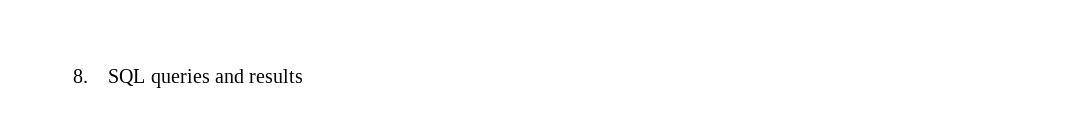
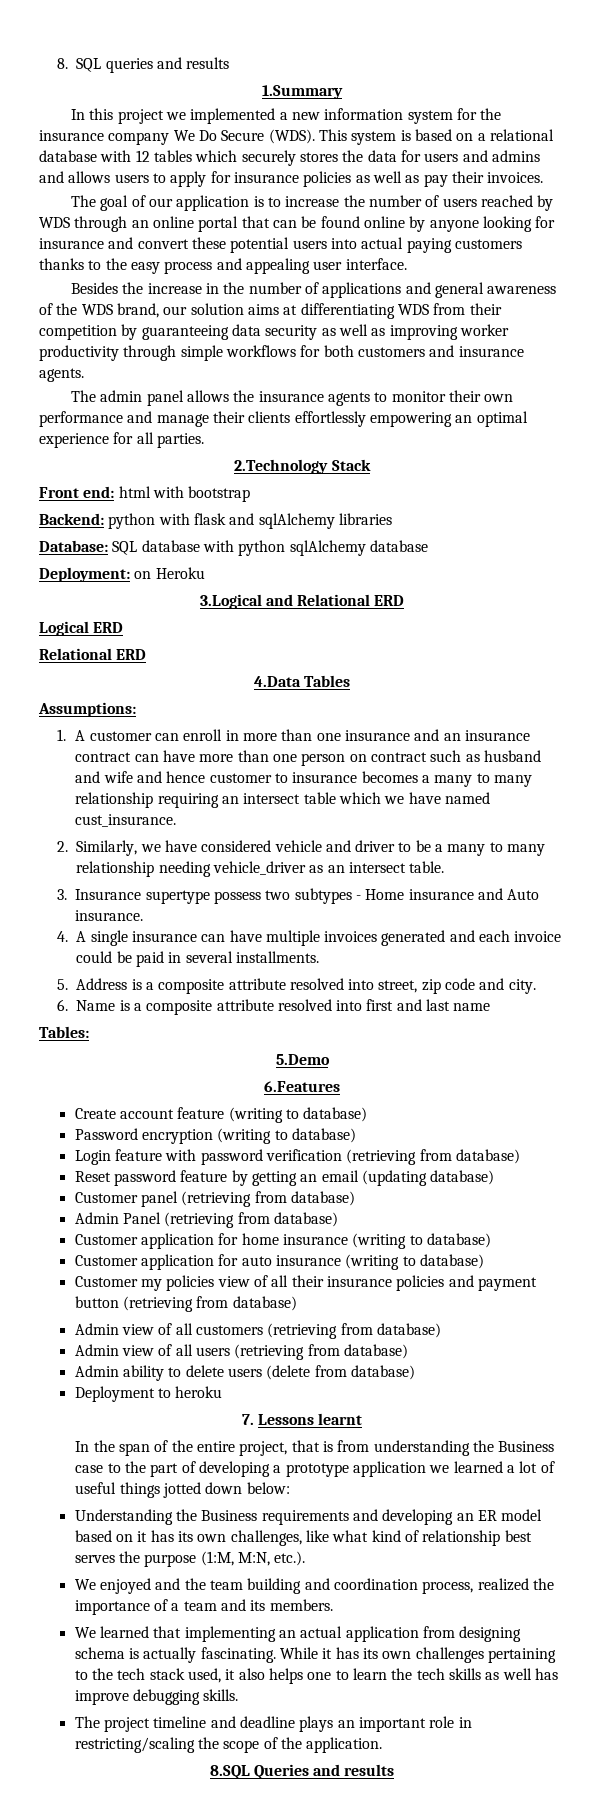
(304, 76) none -> [262,85,343,99] [71,108,502,124] [39,129,554,145] [39,150,540,166] [39,171,544,187] [71,195,554,211] [39,216,556,232] [39,237,522,253] [39,258,407,274] [71,282,557,298] [39,303,502,319] [39,324,509,340] [39,345,524,361] [39,368,84,382] [71,390,514,406] [39,411,528,427] [39,432,204,448] [234,459,371,474] [39,486,251,502] [39,513,392,529] [39,540,428,556] [39,567,205,582] [199,594,405,609] [39,621,124,636] [39,648,147,660] [253,675,351,687] [38,702,136,717] [57,729,531,741] [75,750,542,766] [75,771,533,787] [75,792,491,808] [75,814,177,827] [57,840,546,856] [76,861,445,877] [57,888,540,904] [75,910,144,921] [57,930,562,946] [76,951,319,967] [57,978,536,994] [57,999,491,1015] [39,1026,89,1038] [275,1054,330,1065] [264,1081,340,1092] [74,1107,368,1123] [74,1128,357,1144] [74,1149,521,1165] [74,1170,495,1186] [74,1191,356,1207] [74,1212,339,1228] [74,1233,492,1249] [74,1254,485,1270] [74,1275,538,1291] [74,1296,297,1312] [74,1323,442,1339] [74,1344,409,1360] [74,1365,416,1381] [74,1386,223,1402] [241,1413,363,1425] [75,1440,555,1456] [75,1461,555,1477] [75,1482,290,1498] [74,1509,543,1525] [74,1530,532,1546] [74,1551,306,1567] [74,1578,555,1594] [74,1599,333,1615] [74,1626,522,1642] [74,1647,557,1663] [74,1668,558,1684] [74,1689,239,1705] [74,1716,472,1732] [74,1737,383,1753] [209,1764,395,1779] // 1.Summary // In this project we implemented a new information system for the insurance company We Do Secure (WDS). This system is based on a relational database with 12 tables which securely stores the data for users and admins and allows users to apply for insurance policies as well as pay their invoices. // The goal of our application is to increase the number of users reached by WDS through an online portal that can be found online by anyone looking for insurance and convert these potential users into actual paying customers thanks to the easy process and appealing user interface. // Besides the increase in the number of applications and general awareness of the WDS brand, our solution aims at differentiating WDS from their competition by guaranteeing data security as well as improving worker productivity through simple workflows for both customers and insurance agents. // The admin panel allows the insurance agents to monitor their own performance and manage their clients effortlessly empowering an optimal experience for all parties. // 2.Technology Stack // Front end: html with bootstrap // Backend: python with flask and sqlAlchemy libraries // Database: SQL database with python sqlAlchemy database // Deployment: on Heroku // 3.Logical and Relational ERD // Logical ERD // Relational ERD // 4.Data Tables // Assumptions: // 1. A customer can enroll in more than one insurance and an insurance contract can have more than one person on contract such as husband and wife and hence customer to insurance becomes a many to many relationship requiring an intersect table which we have named cust_insurance. // 2. Similarly, we have considered vehicle and driver to be a many to many relationship needing vehicle_driver as an intersect table. // 3. Insurance supertype possess two subtypes - Home insurance and Auto insurance. // 4. A single insurance can have multiple invoices generated and each invoice could be paid in several installments. // 5. Address is a composite attribute resolved into street, zip code and city. // 6. Name is a composite attribute resolved into first and last name // Tables: // 5.Demo // 6.Features // Create account feature (writing to database) // Password encryption (writing to database) // Login feature with password verification (retrieving from database) // Reset password feature by getting an email (updating database) // Customer panel (retrieving from database) // Admin Panel (retrieving from database) // Customer application for home insurance (writing to database) // Customer application for auto insurance (writing to database) // Customer my policies view of all their insurance policies and payment button (retrieving from database) // Admin view of all customers (retrieving from database) // Admin view of all users (retrieving from database) // Admin ability to delete users (delete from database) // Deployment to heroku // 7. Lessons learnt // In the span of the entire project, that is from understanding the Business case to the part of developing a prototype application we learned a lot of useful things jotted down below: // Understanding the Business requirements and developing an ER model based on it has its own challenges, like what kind of relationship best serves the purpose (1:M, M:N, etc.). // We enjoyed and the team building and coordination process, realized the importance of a team and its members. // We learned that implementing an actual application from designing schema is actually fascinating. While it has its own challenges pertaining to the tech stack used, it also helps one to learn the tech skills as well has improve debugging skills. // The project timeline and deadline plays an important role in restricting/scaling the scope of the application. // 8.SQL Queries and results

